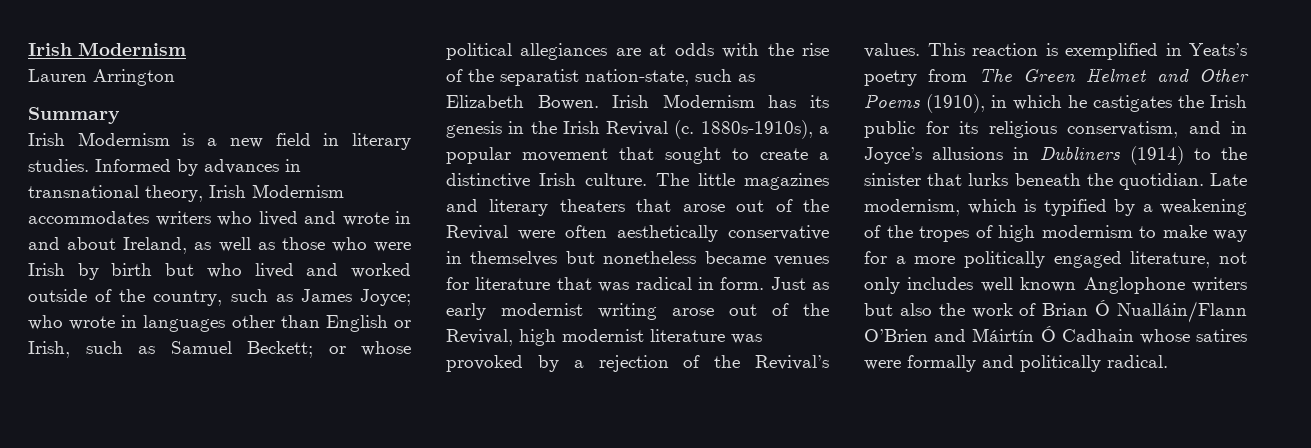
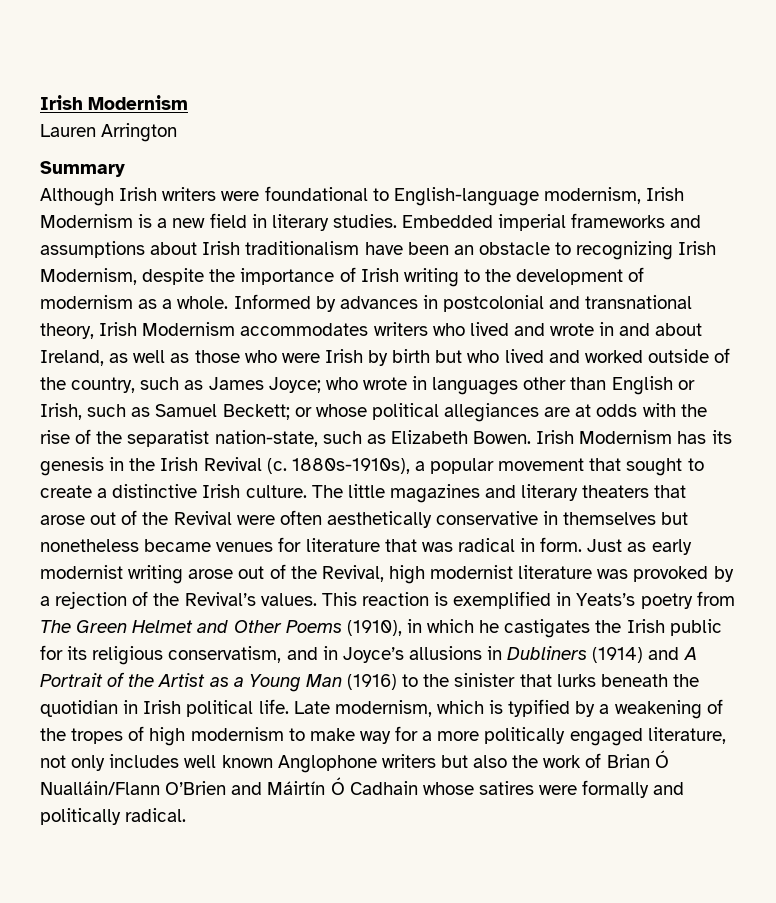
(120, 115) none -> [40,186,641,206] Although Irish writers were foundational to English-language modernism,
(89, 165) none -> [402,213,702,231] [40,241,717,260] [40,267,645,287] [40,295,229,309] Embedded imperial frameworks and assumptions about Irish traditionalism have been an obstacle to recognizing Irish Modernism, despite the importance of Irish writing to the development of modernism as a whole.
(301, 165) none -> [443,295,581,312] postcolonial and
(1184, 155) none -> [648,647,697,660] [40,672,398,692] and A Portrait of the Artist as a Young Man (1916)
[1118,173,1204,190] quotidian. -> [40,699,289,717] quotidian in Irish political life.

